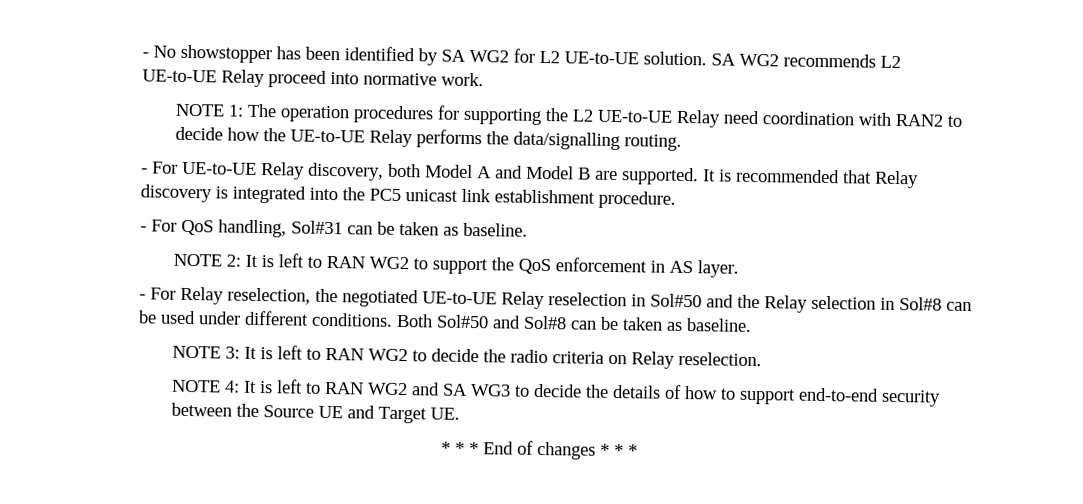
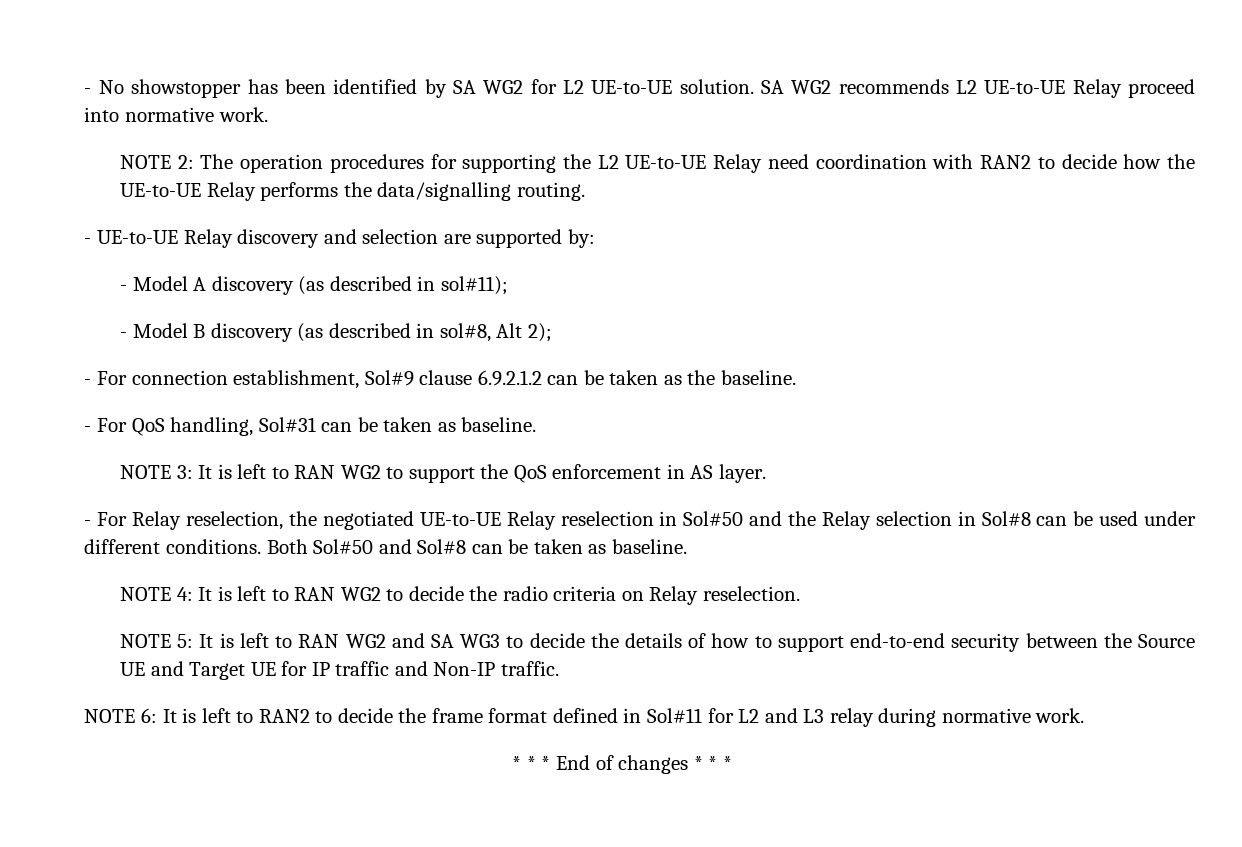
[228,104,245,117] 1: -> [177,155,194,169] 2:
[152,161,920,189] [140,184,677,209] For UE-to-UE Relay discovery, both Model A and Model B are supported. It is recommended that Relay discovery is integrated into the PC5 unicast link establishment procedure. -> [97,229,595,248] [119,276,508,295] [119,323,552,342] [84,370,796,389] UE-to-UE Relay discovery and selection are supported by: // - Model A discovery (as described in sol#11); // - Model B discovery (as described in sol#8, Alt 2); // - For connection establishment, Sol#9 clause 6.9.2.1.2 can be taken as the baseline.
[226,254,242,267] 2: -> [176,465,193,479] 3:
[225,346,241,359] 3: -> [176,587,193,601] 4:
[224,380,241,393] 4: -> [177,634,194,648] 5:
[430,407,461,420] UE. -> [250,661,559,676] [84,708,1085,727] UE for IP traffic and Non-IP traffic. // NOTE 6: It is left to RAN2 to decide the frame format defined in Sol#11 for L2 and L3 relay during normative work.

